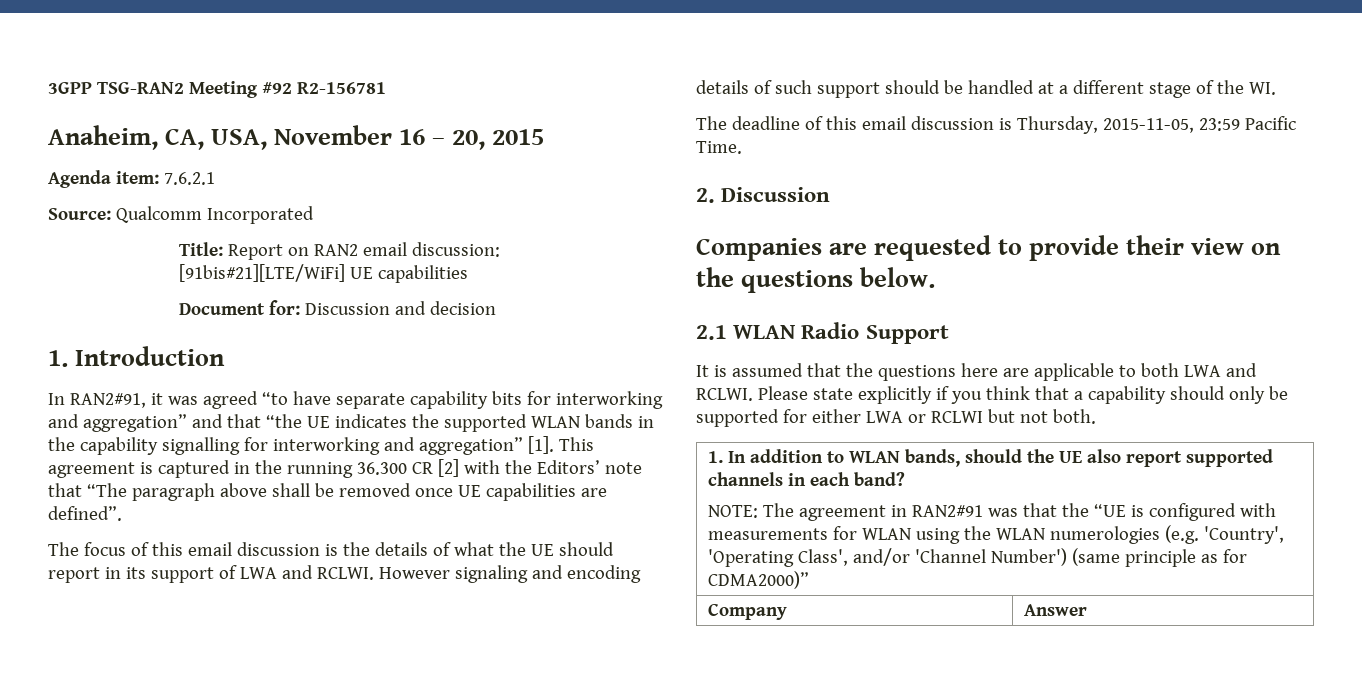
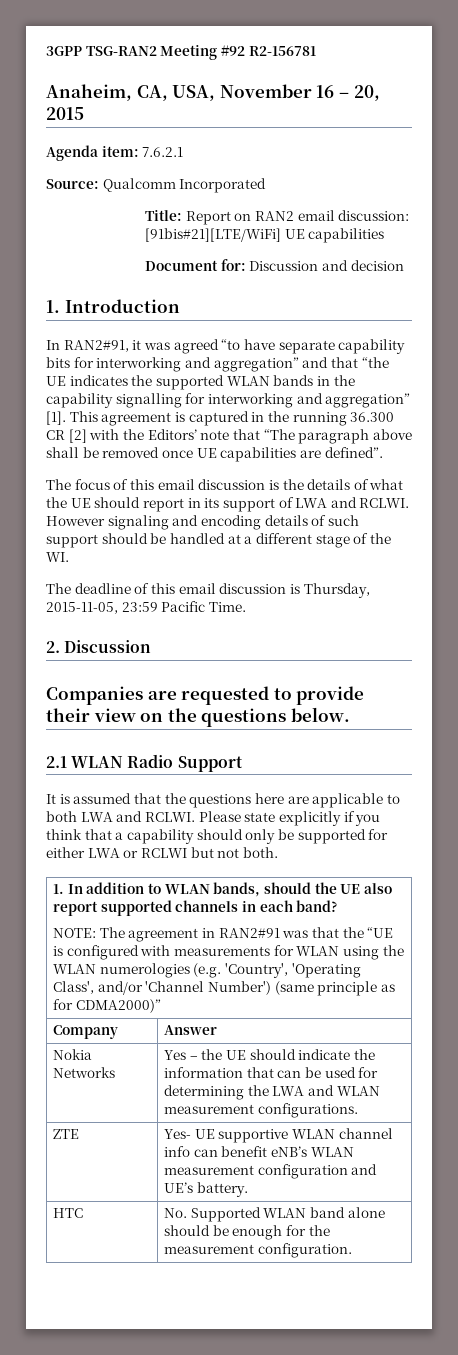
(1087, 610) none -> [52,1049,92,1060] [52,1067,115,1078] [163,1049,375,1060] [163,1067,379,1078] [163,1085,380,1100] [163,1103,358,1118] [52,1129,79,1139] [163,1128,393,1143] [163,1146,354,1157] [163,1164,378,1179] [163,1182,248,1197] [52,1208,83,1218] [163,1207,385,1222] [163,1225,330,1240] [163,1243,352,1258] // Nokia Networks | Yes – the UE should indicate the information that can be used for determining the LWA and WLAN measurement configurations. // ZTE | Yes- UE supportive WLAN channel info can benefit eNB’s WLAN measurement configuration and UE’s battery. // HTC | No. Supported WLAN band alone should be enough for the measurement configuration.

